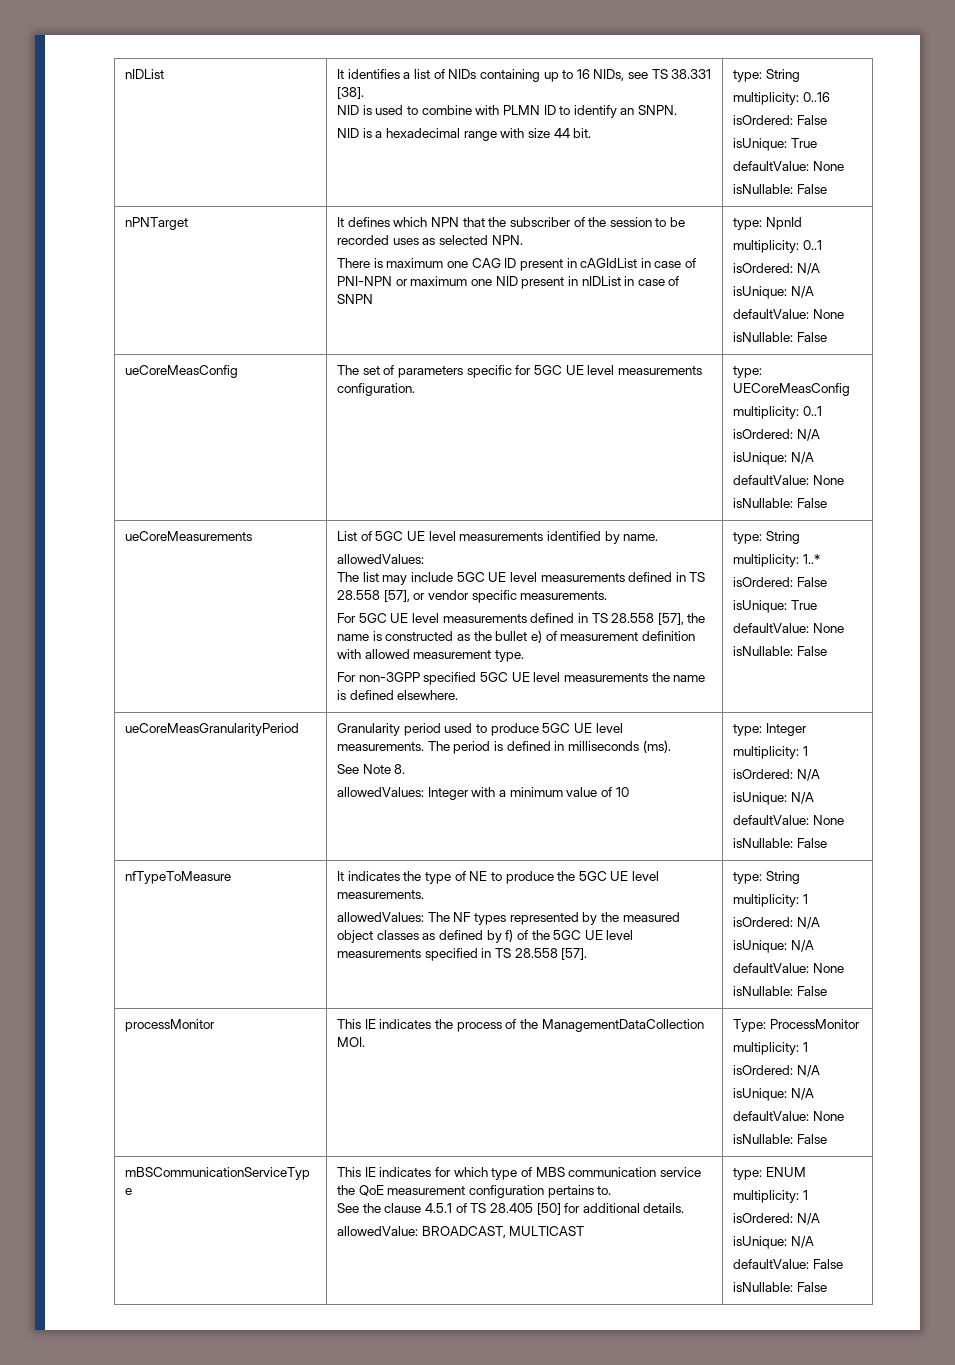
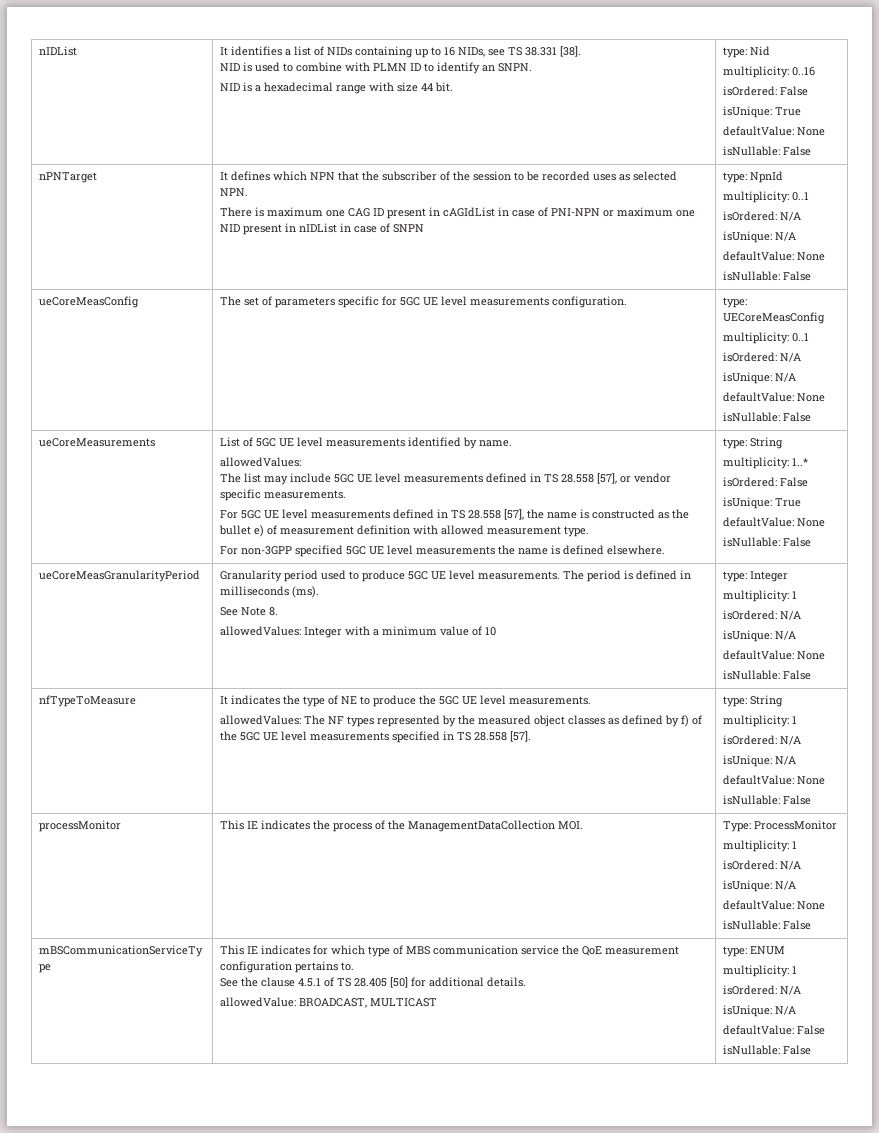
[765,69,800,82] String -> [750,46,771,56] Nid

